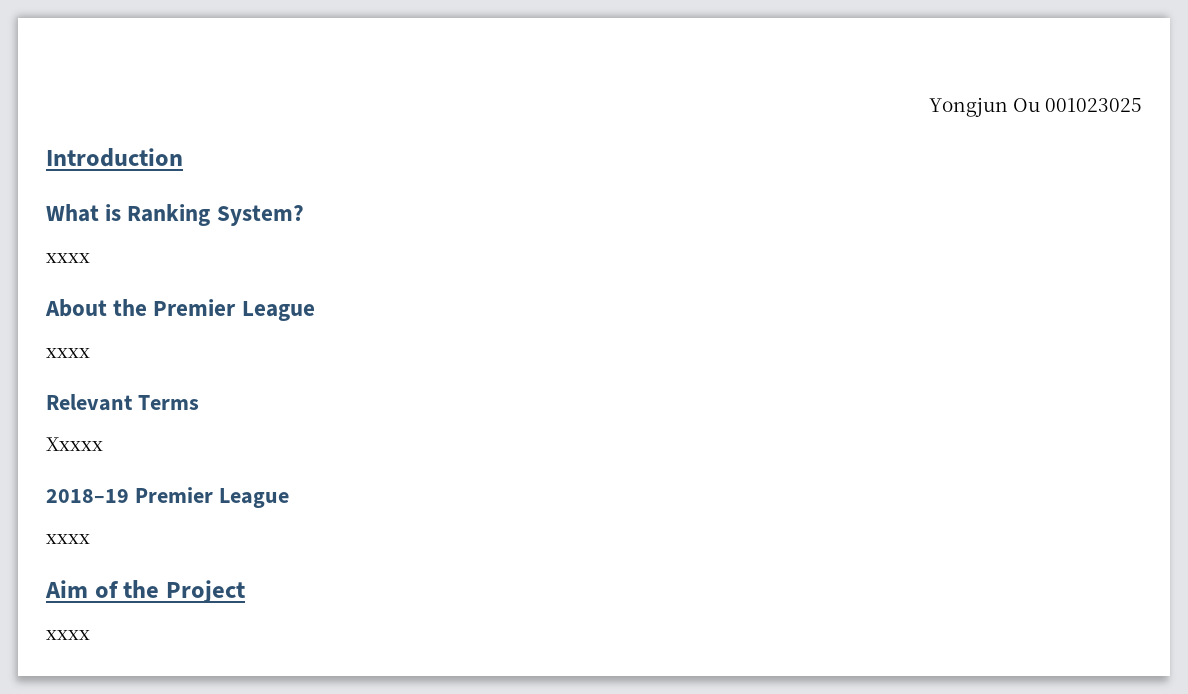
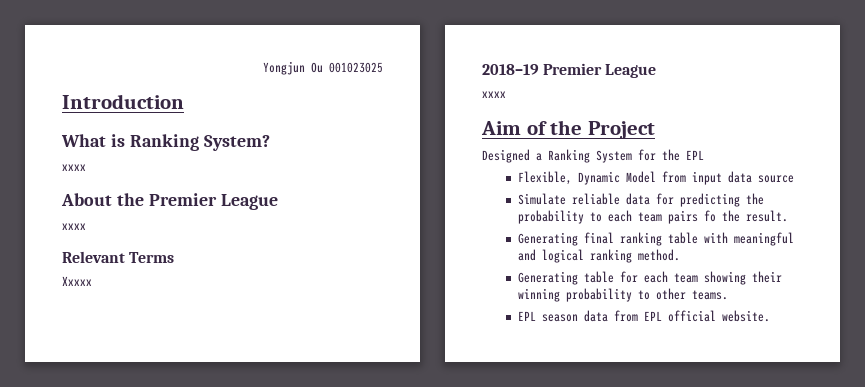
[46,630,90,640] xxxx -> [482,149,704,163] [517,171,794,185] [517,193,764,207] [517,210,788,224] [517,232,794,246] [517,249,680,263] [517,271,782,285] [517,288,728,302] [517,310,770,322] Designed a Ranking System for the EPL // Flexible, Dynamic Model from input data source // Simulate reliable data for predicting the probability to each team pairs fo the result. // Generating final ranking table with meaningful and logical ranking method. // Generating table for each team showing their winning probability to other teams. // EPL season data from EPL official website.

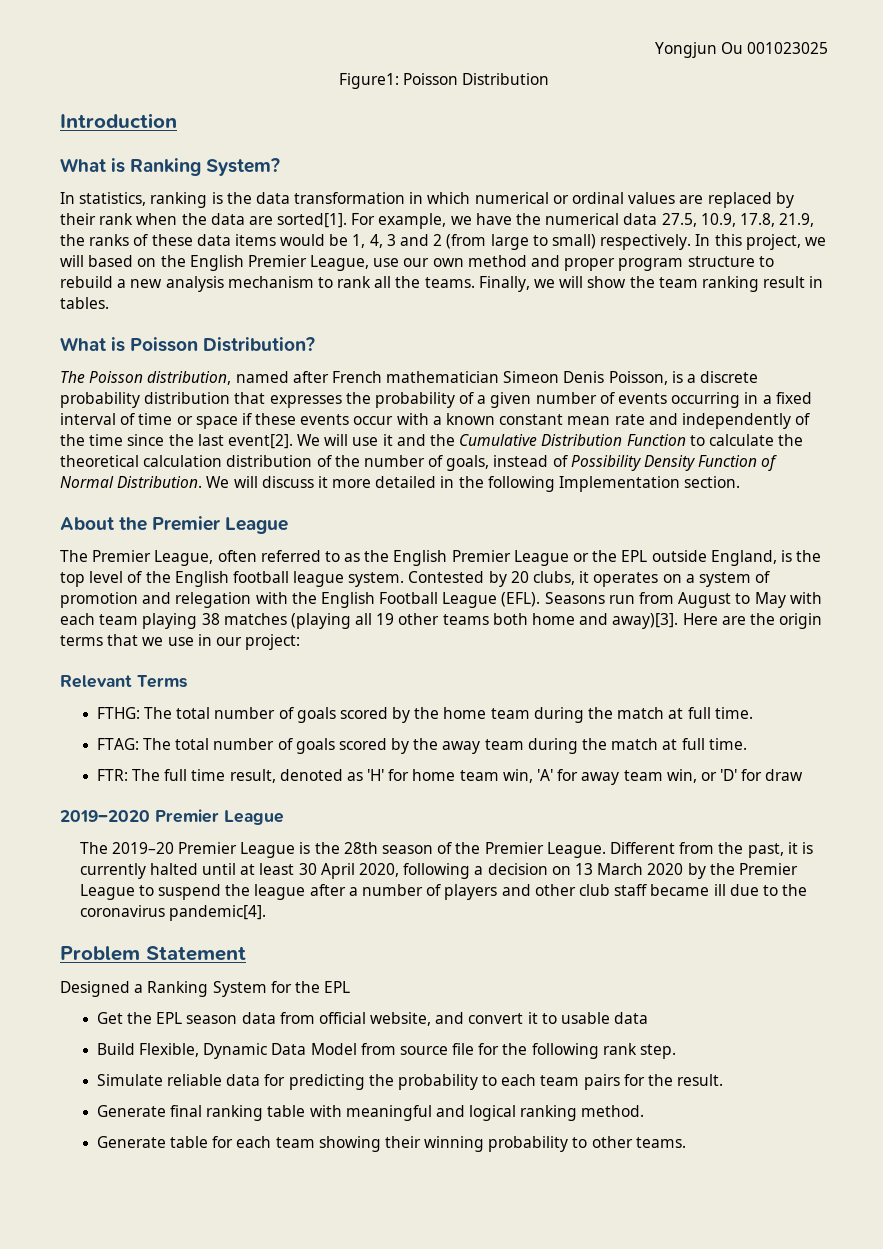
(383, 67) none -> [338,73,550,89] // Figure1: Poisson Distribution
[62,164,86,171] [61,193,278,210] [62,223,86,230] [62,251,175,263] [62,276,92,286] [482,63,657,78] [482,91,506,98] [481,120,656,139] xxxx // About the Premier League // xxxx // Relevant Terms // Xxxxx // 2018–19 Premier League // xxxx // Aim of the Project -> [60,192,794,208] [60,213,815,229] [60,234,826,250] [60,255,774,271] [60,276,824,292] [60,297,109,309] [60,337,316,352] [60,371,759,385] [60,392,812,408] [60,413,811,429] [60,434,804,449] [60,455,778,471] [60,476,741,492] [60,516,289,534] [60,550,822,566] [60,571,771,587] [60,592,822,608] [60,613,823,629] [60,634,301,650] [60,675,187,688] [96,707,753,723] [96,738,747,754] [96,769,804,785] [60,809,284,825] [79,842,813,858] [79,863,798,879] [79,884,808,900] [79,905,266,921] [60,946,246,961] In statistics, ranking is the data transformation in which numerical or ordinal values are replaced by their rank when the data are sorted[1]. For example, we have the numerical data 27.5, 10.9, 17.8, 21.9, the ranks of these data items would be 1, 4, 3 and 2 (from large to small) respectively. In this project, we will based on the English Premier League, use our own method and proper program structure to rebuild a new analysis mechanism to rank all the teams. Finally, we will show the team ranking result in tables. // What is Poisson Distribution? // The Poisson distribution, named after French mathematician Simeon Denis Poisson, is a discrete probability distribution that expresses the probability of a given number of events occurring in a fixed interval of time or space if these events occur with a known constant mean rate and independently of the time since the last event[2]. We will use it and the Cumulative Distribution Function to calculate the theoretical calculation distribution of the number of goals, instead of Possibility Density Function of Normal Distribution. We will discuss it more detailed in the following Implementation section. // About the Premier League // The Premier League, often referred to as the English Premier League or the EPL outside England, is the top level of the English football league system. Contested by 20 clubs, it operates on a system of promotion and relegation with the English Football League (EFL). Seasons run from August to May with each team playing 38 matches (playing all 19 other teams both home and away)[3]. Here are the origin terms that we use in our project: // Relevant Terms // FTHG: The total number of goals scored by the home team during the match at full time. // FTAG: The total number of goals scored by the away team during the match at full time. // FTR: The full time result, denoted as 'H' for home team win, 'A' for away team win, or 'D' for draw // 2019–2020 Premier League // The 2019–20 Premier League is the 28th season of the Premier League. Different from the past, it is currently halted until at least 30 April 2020, following a decision on 13 March 2020 by the Premier League to suspend the league after a number of players and other club staff became ill due to the coronavirus pandemic[4]. // Problem Statement
(704, 155) none -> [96,1012,649,1026] [96,1043,135,1055] Get the EPL season data from official website, and convert it to usable data // Build
(620, 178) none -> [271,1043,307,1055] Data
[691,171,752,185] input data -> (396, 1049) none
(794, 179) none -> [452,1043,676,1059] file for the following rank step.
[703,210,716,222] fo -> [623,1074,645,1086] for
[517,232,578,246] Generating -> [96,1105,166,1117] Generate
[517,271,578,285] Generating -> [96,1136,166,1148] Generate
[517,310,770,322] // EPL season data from EPL official website. -> (686, 1142) none

